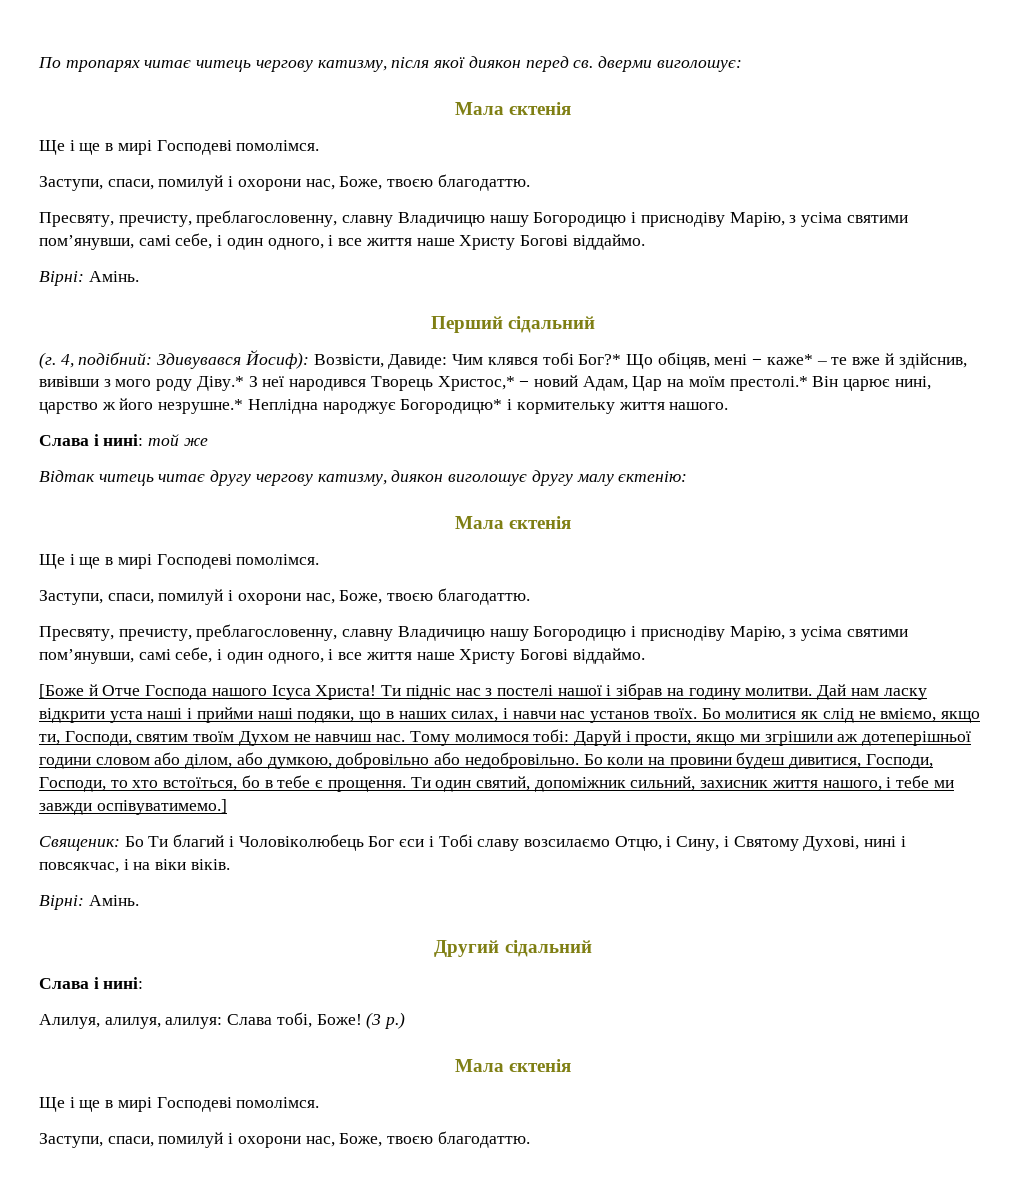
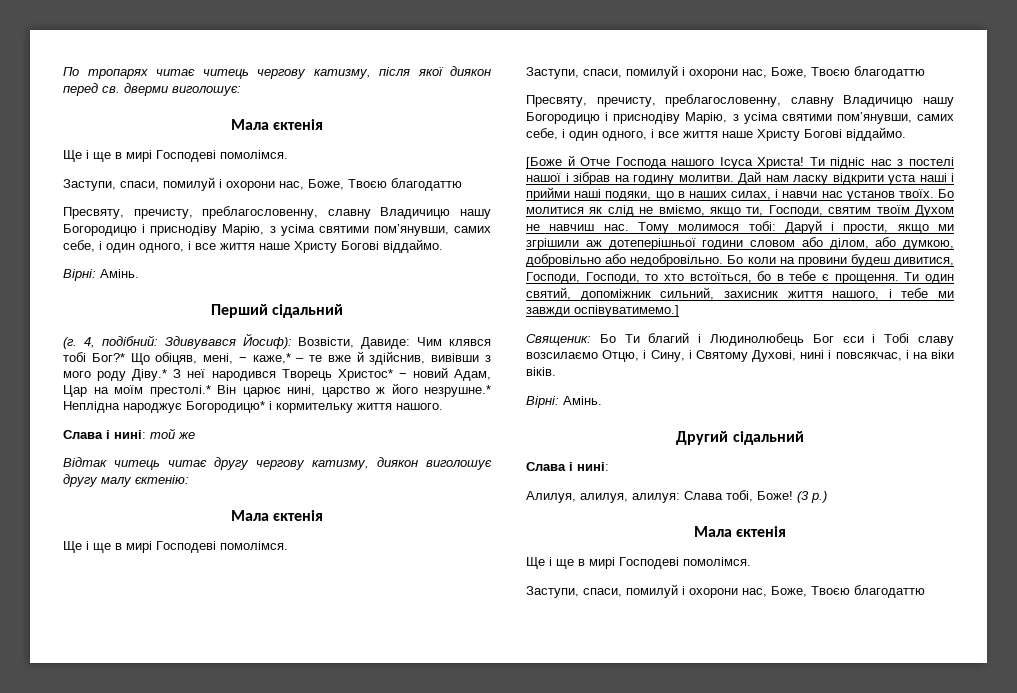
[387,174,530,191] твоєю благодаттю. -> [348,178,462,191] Твоєю благодаттю
[138,235,171,246] самі -> [454,226,491,233] самих
[714,354,813,365] мені − каже* -> [203,353,291,364] мені, − каже,*
[437,376,515,391] Христос,* -> [337,369,393,381] Христос*
[387,588,530,605] твоєю благодаттю. -> [811,66,925,79] Твоєю благодаттю
[138,649,171,660] самі -> [917,114,954,121] самих
[238,834,364,851] Чоловіколюбець -> [710,333,804,346] Людинолюбець
[387,1131,530,1148] твоєю благодаттю. -> [811,585,925,598] Твоєю благодаттю

